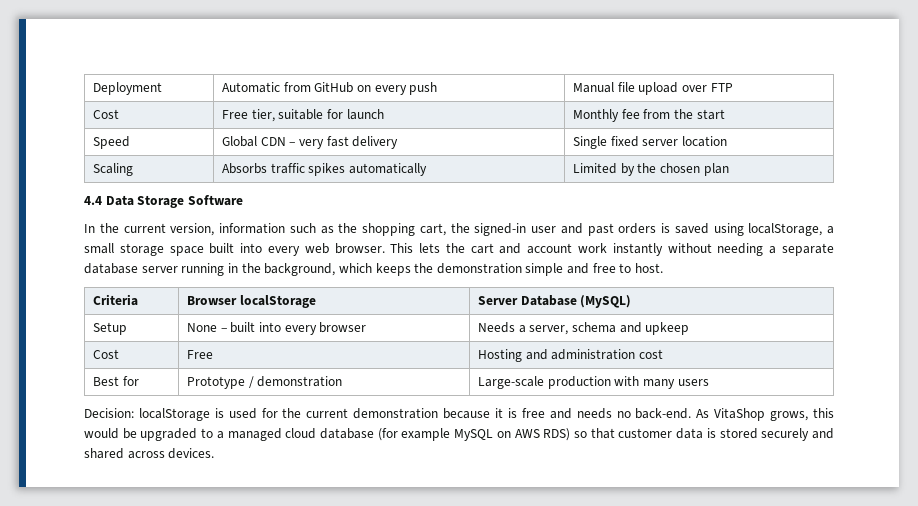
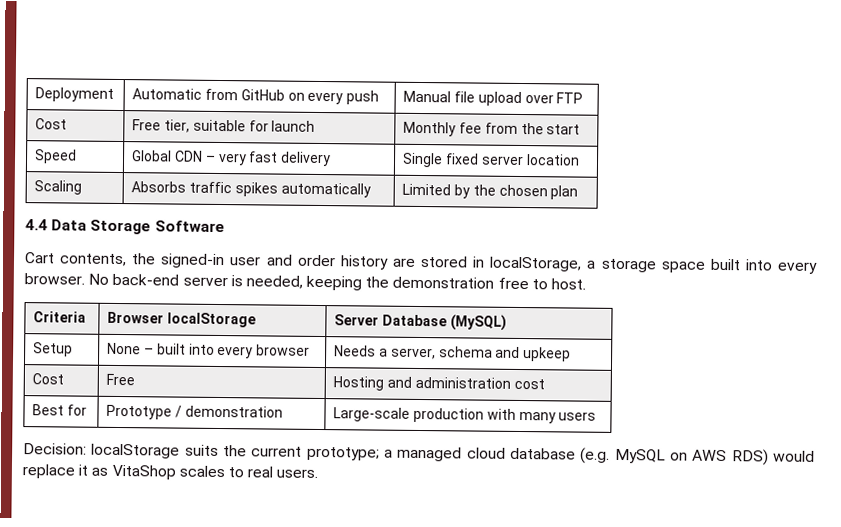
[84,223,744,236] In the current version, information such as the shopping cart, the signed-in user and past orders is saved using -> [24,252,486,270] Cart contents, the signed-in user and order history are stored in
[84,243,114,254] small -> (597, 264) none
[304,243,834,256] [84,263,590,276] web browser. This lets the cart and account work instantly without needing a separate database server running in the background, which keeps the demonstration simple and -> [24,273,495,291] browser. No back-end server is needed, keeping the demonstration
[214,408,835,421] [84,428,214,441] is used for the current demonstration because it is free and needs no back-end. As VitaShop grows, this would be upgraded to -> [184,444,380,461] suits the current prototype;
[377,428,451,441] (for example -> [580,447,611,464] (e.g.
[574,428,834,441] [84,448,215,459] so that customer data is stored securely and shared across devices. -> [773,450,816,462] [22,464,319,480] would replace it as VitaShop scales to real users.

